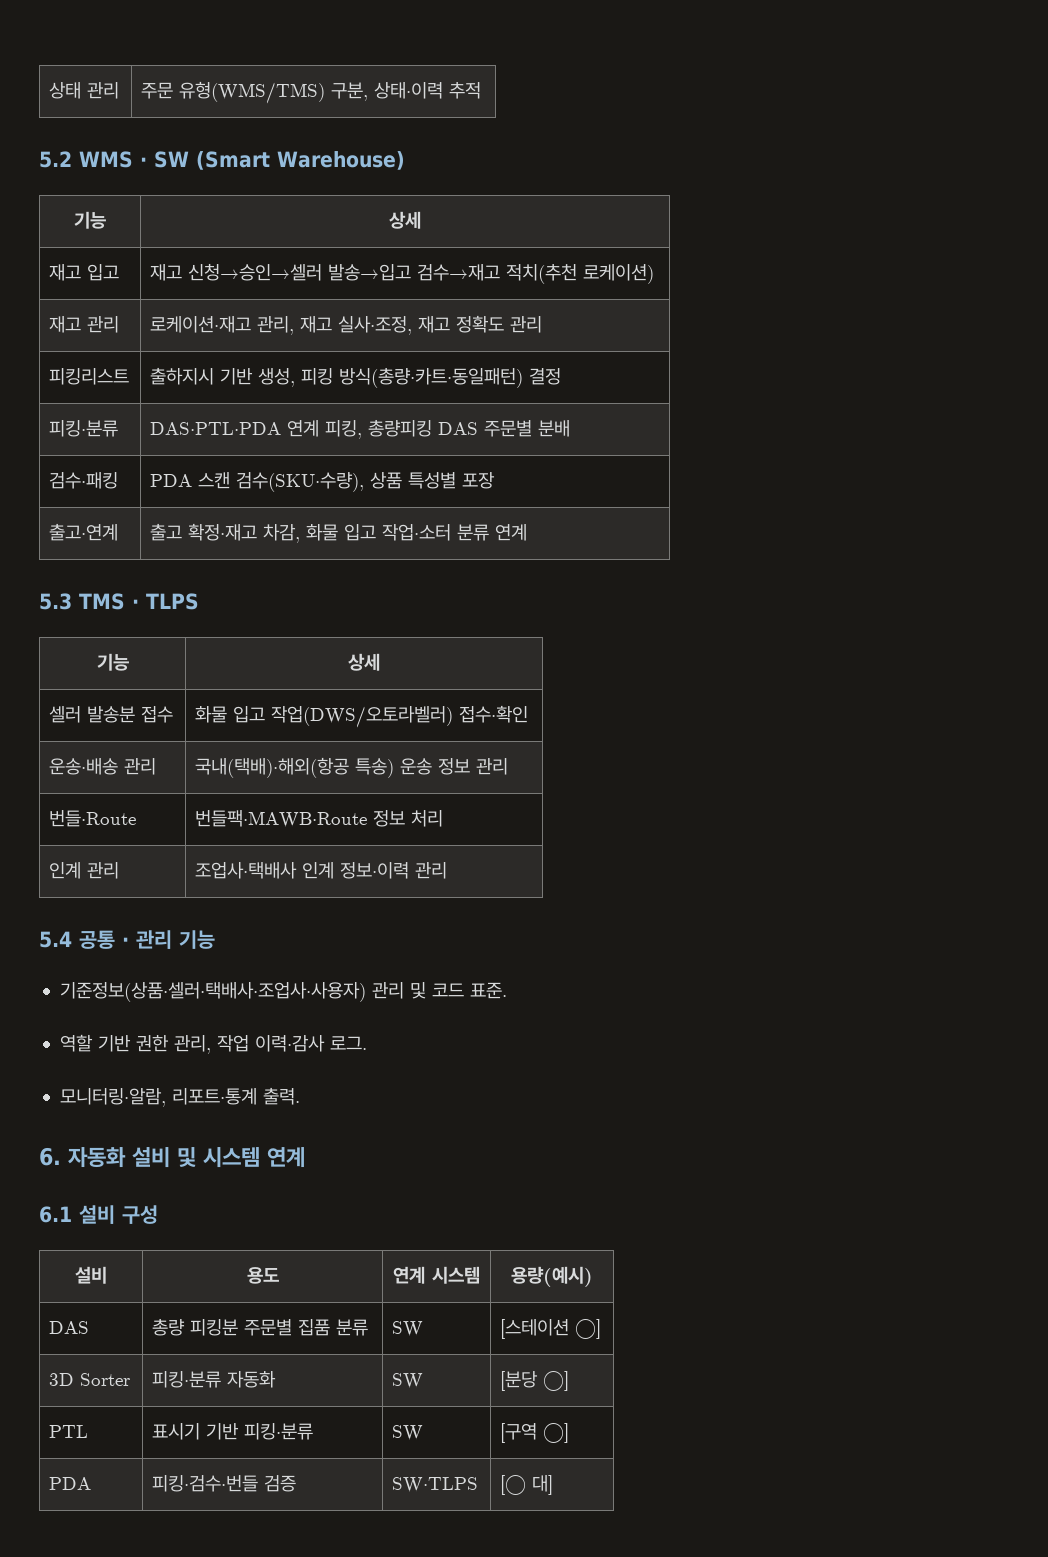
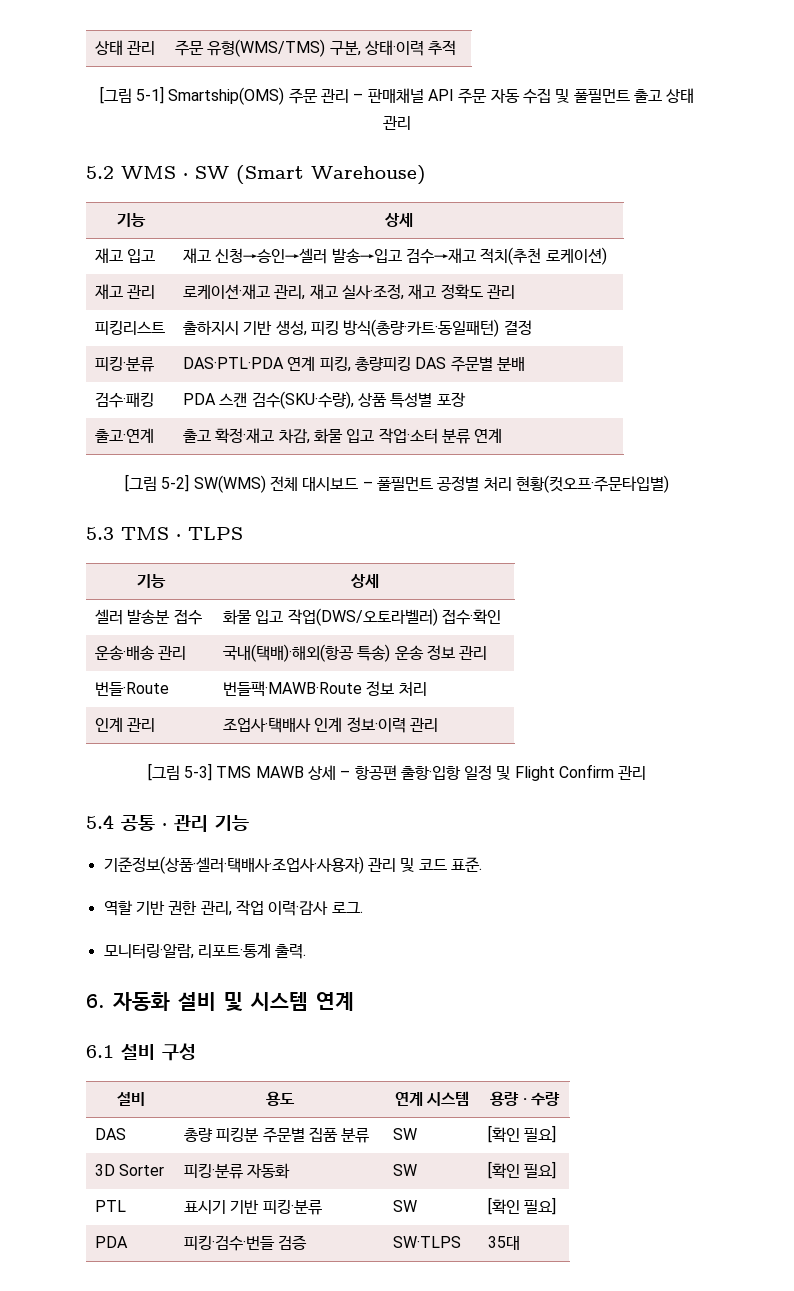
(482, 90) none -> [99,86,695,105] [383,116,411,130] // [그림 5-1] Smartship(OMS) 주문 관리 – 판매채널 API 주문 자동 수집 및 풀필먼트 출고 상태 관리
(528, 532) none -> [125,474,669,493] // [그림 5-2] SW(WMS) 전체 대시보드 – 풀필먼트 공정별 처리 현황(컷오프·주문타입별)
(448, 870) none -> [147,763,647,781] // [그림 5-3] TMS MAWB 상세 – 항공편 출항·입항 일정 및 Flight Confirm 관리
[511,1266,594,1287] 용량(예시) -> [490,1091,560,1106] 용량 · 수량
[500,1319,602,1339] [스테이션 ○] -> [487,1125,557,1143] [확인 필요]
[500,1371,570,1391] [분당 ○] -> [487,1161,557,1179] [확인 필요]
[500,1423,570,1443] [구역 ○] -> [487,1197,557,1215] [확인 필요]
[500,1475,554,1495] [○ 대] -> [487,1236,520,1250] 35대

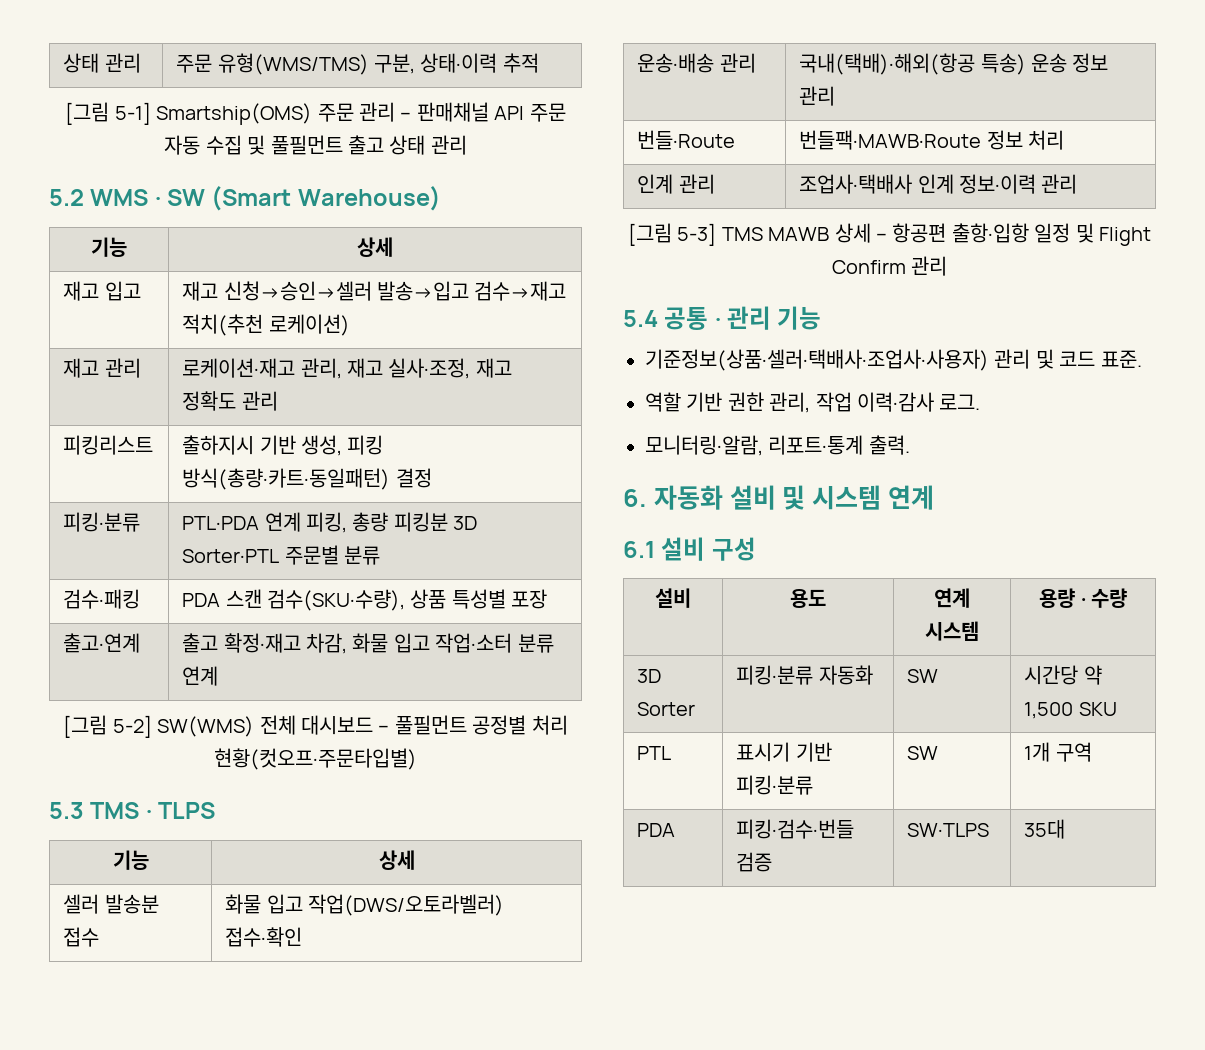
[182,357,284,369] DAS·PTL·PDA -> [182,516,260,530] PTL·PDA
[354,356,525,372] 총량피킹 DAS 주문별 분배 -> [352,512,478,532] [182,545,380,565] 총량 피킹분 3D Sorter·PTL 주문별 분류
[94,1128,126,1140] [183,1127,370,1143] [392,1128,417,1140] [487,1125,557,1143] // DAS | 총량 피킹분 주문별 집품 분류 | SW | [확인 필요] -> (1127, 598) none
[487,1161,557,1179] [확인 필요] -> [1024,665,1102,685] [1024,702,1117,719] 시간당 약 1,500 SKU
[487,1197,557,1215] [확인 필요] -> [1024,742,1092,762] 1개 구역

